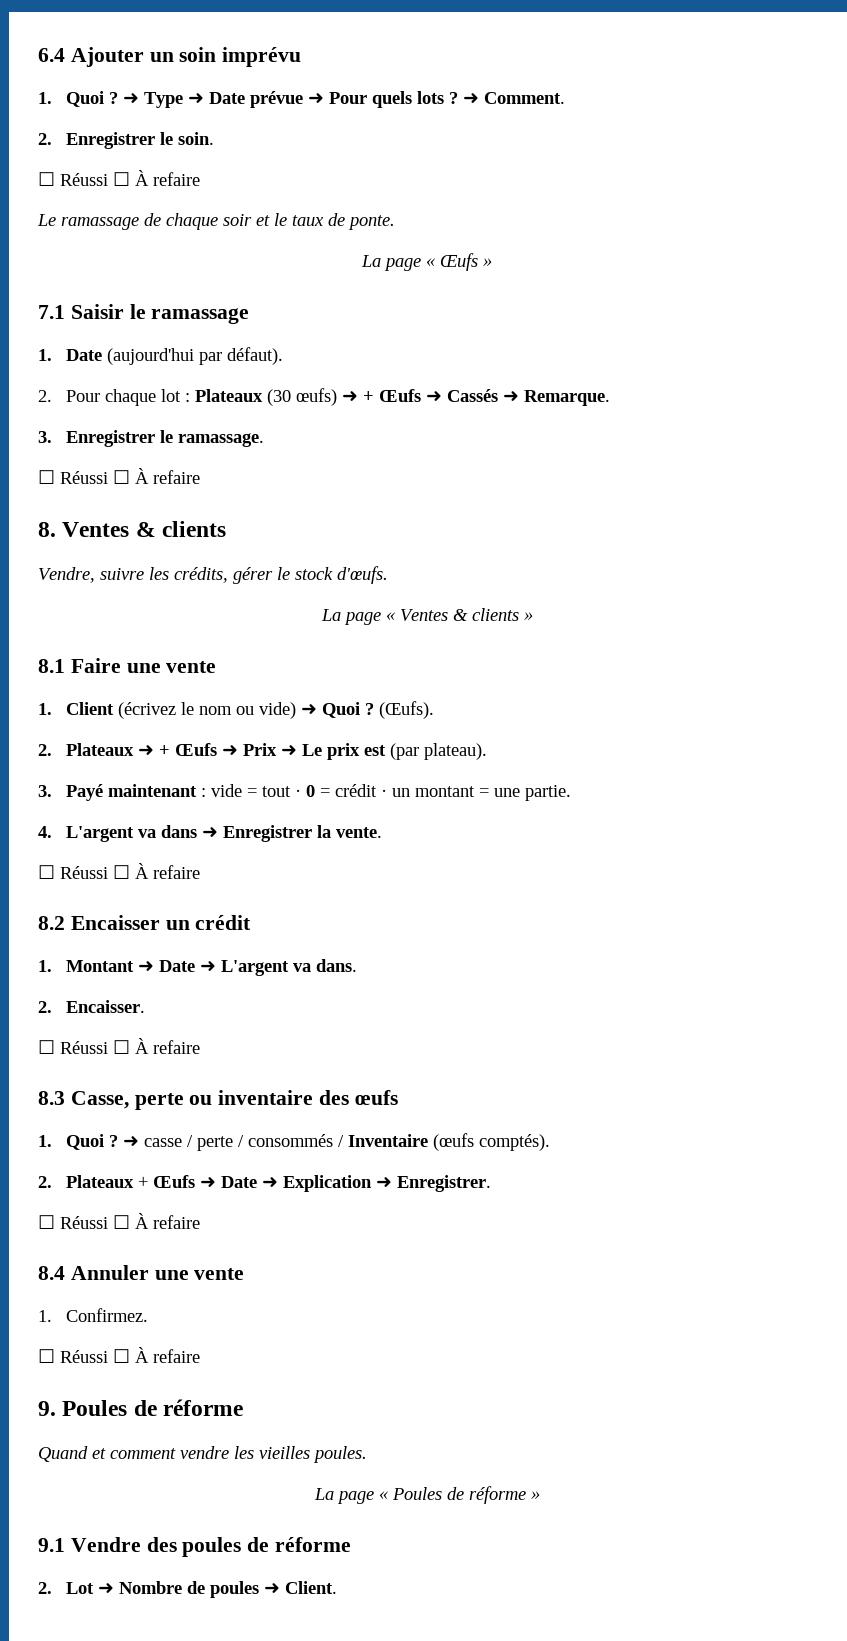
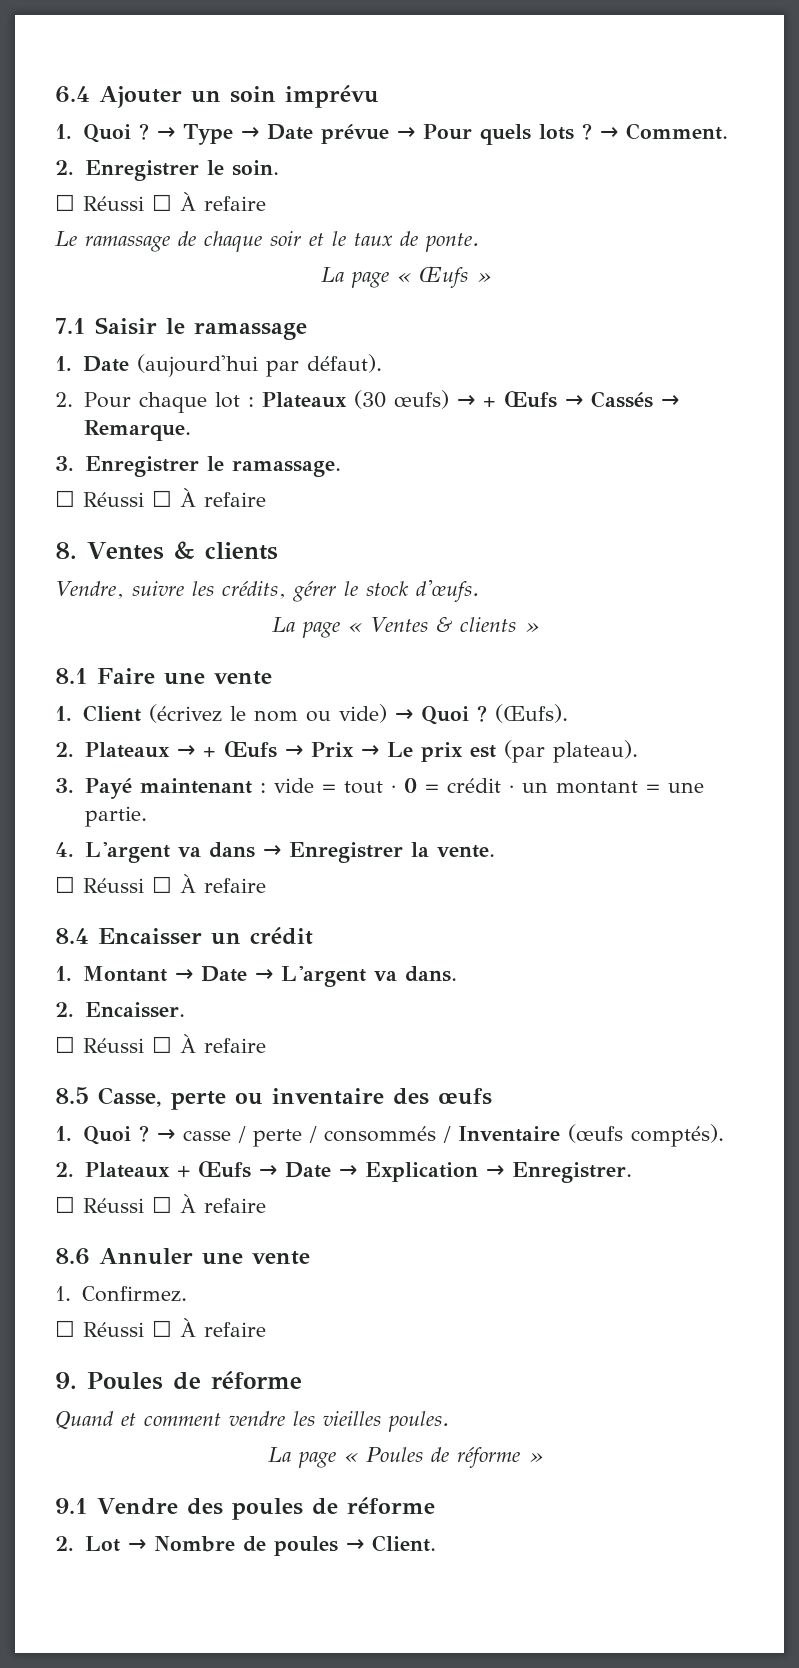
[122,92,204,108] ➜ Type ➜ -> [156,124,259,145] → Type →
[307,93,324,104] ➜ -> [396,127,415,139] →
[462,93,479,104] ➜ -> [599,127,618,139] →
[341,389,519,402] ➜ + Œufs ➜ Cassés ➜ -> [456,391,679,408] → + Œufs → Cassés →
[300,704,317,715] ➜ -> [394,709,413,721] →
[137,743,297,756] ➜ + Œufs ➜ Prix ➜ -> [176,741,379,758] → + Œufs → Prix →
[201,827,218,838] ➜ -> [262,845,281,857] →
[38,916,65,930] 8.2 -> [55,928,89,944] 8.4
[137,960,216,972] ➜ Date ➜ -> [174,966,273,982] → Date →
[38,1091,65,1105] 8.3 -> [55,1087,89,1104] 8.5
[122,1136,139,1147] ➜ -> [156,1129,175,1141] →
[199,1175,392,1192] ➜ Date ➜ Explication ➜ -> [258,1162,504,1182] → Date → Explication →
[38,1266,65,1280] 8.4 -> [55,1248,90,1265] 8.6
[97,1583,114,1594] ➜ -> [127,1539,146,1551] →
[263,1583,280,1594] ➜ -> [345,1539,364,1551] →

